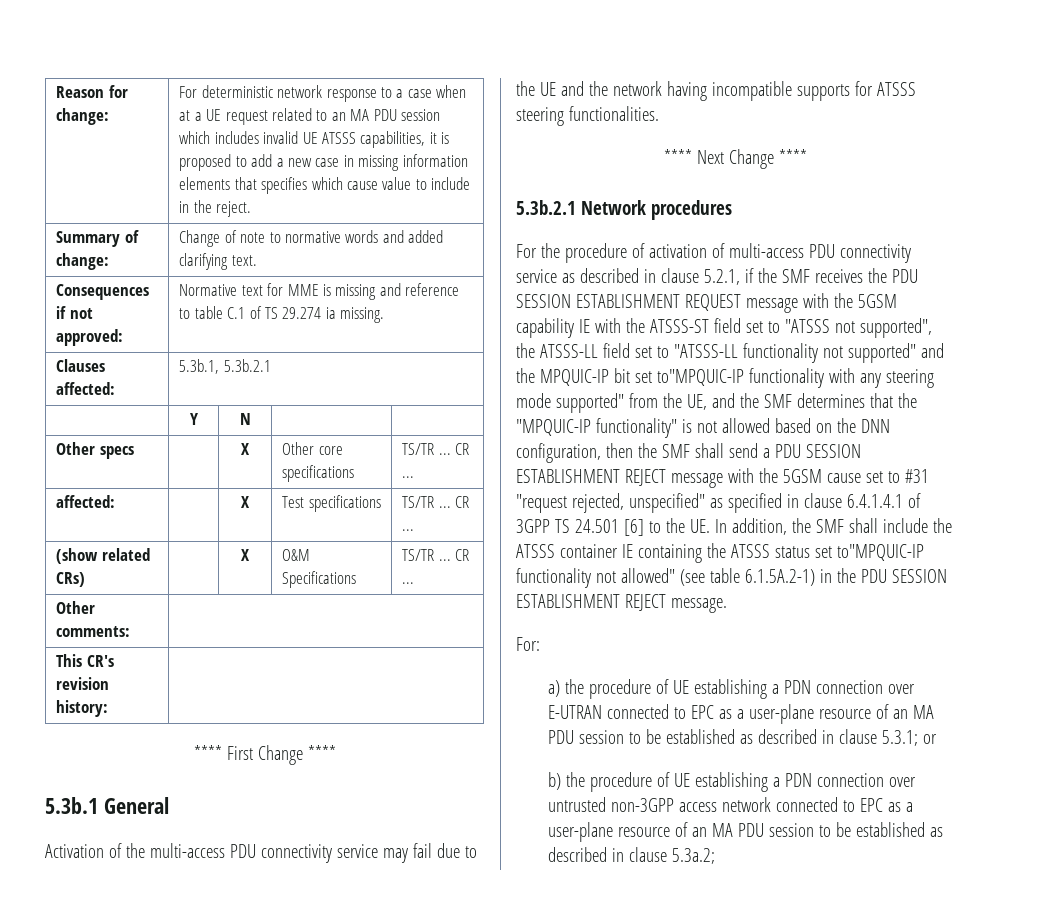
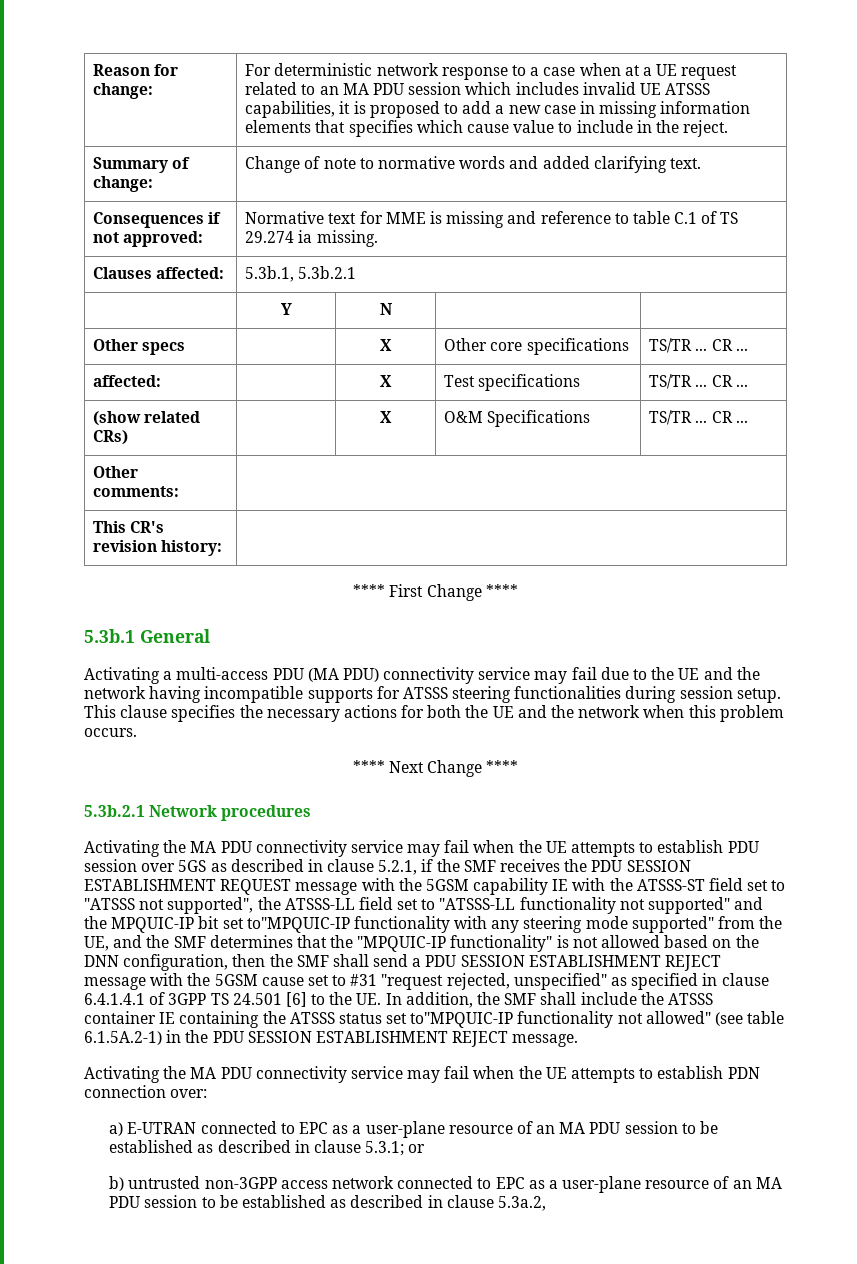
[45,843,256,858] Activation of the multi-access PDU -> [84,667,379,684] Activating a multi-access PDU (MA PDU)
[568,106,659,121] functionalities. -> [514,686,781,703] [84,705,784,722] [84,728,137,737] functionalities during session setup. This clause specifies the necessary actions for both the UE and the network when this problem occurs.
[516,243,911,263] [516,269,557,283] For the procedure of activation of multi-access PDU connectivity service -> [84,840,759,857] [84,859,207,872] Activating the MA PDU connectivity service may fail when the UE attempts to establish PDU session over 5GS
[516,637,540,651] [547,679,915,699] For: // a) the procedure of UE establishing a PDN connection over -> [84,1066,760,1083] [84,1085,208,1098] [109,1122,124,1136] Activating the MA PDU connectivity service may fail when the UE attempts to establish PDN connection over: // a)
[565,772,916,792] the procedure of UE establishing a PDN connection over -> (125, 1183) none
[671,848,715,864] 5.3a.2; -> [497,1196,546,1211] 5.3a.2,

